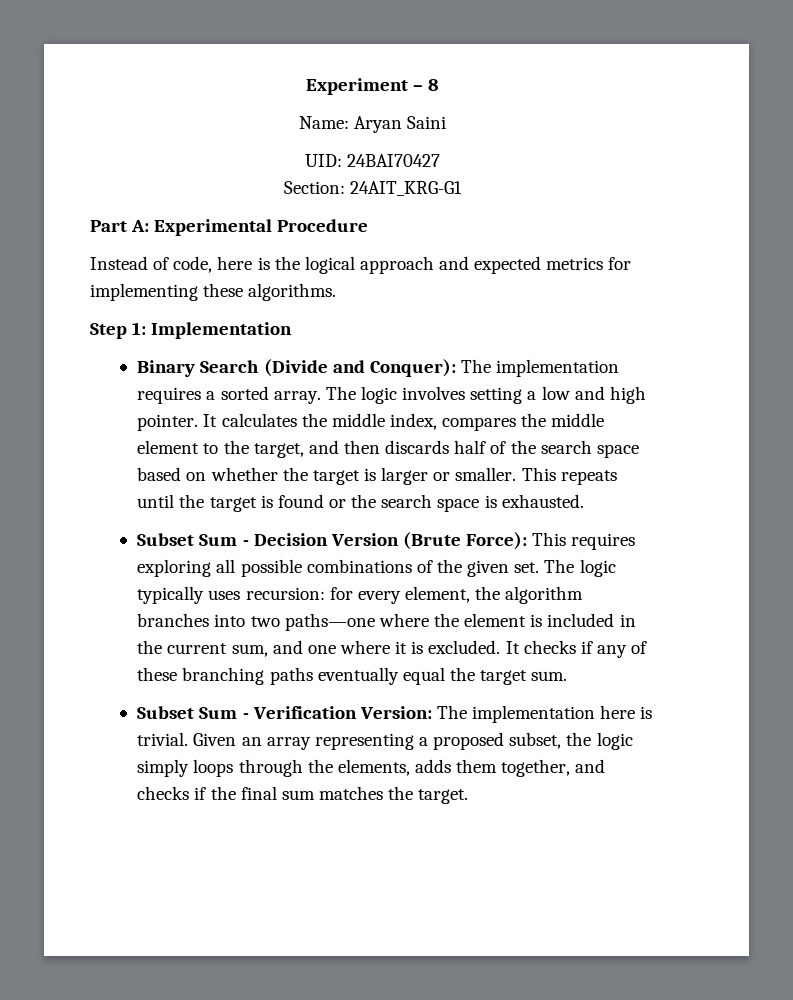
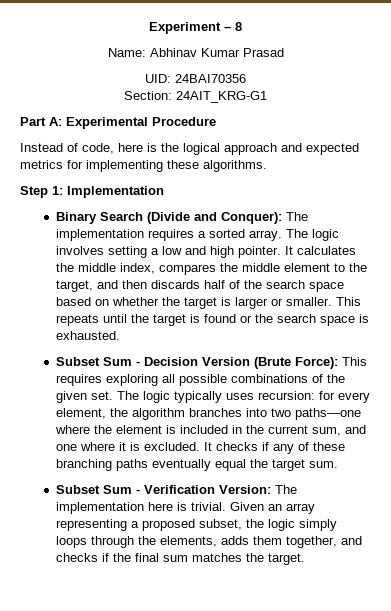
[354,116,447,133] Aryan Saini -> [149,48,284,57] Abhinav Kumar Prasad
[347,154,441,167] 24BAI70427 -> [175,74,246,83] 24BAI70356

